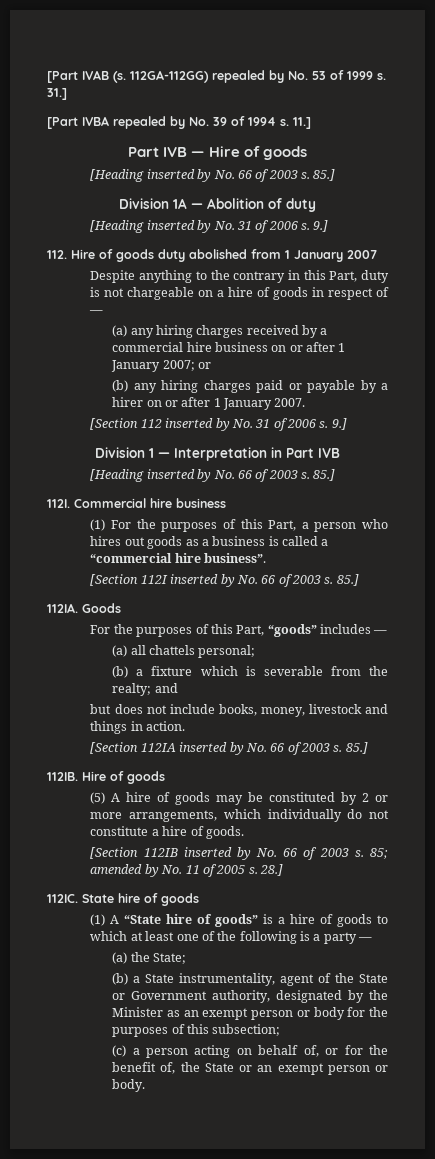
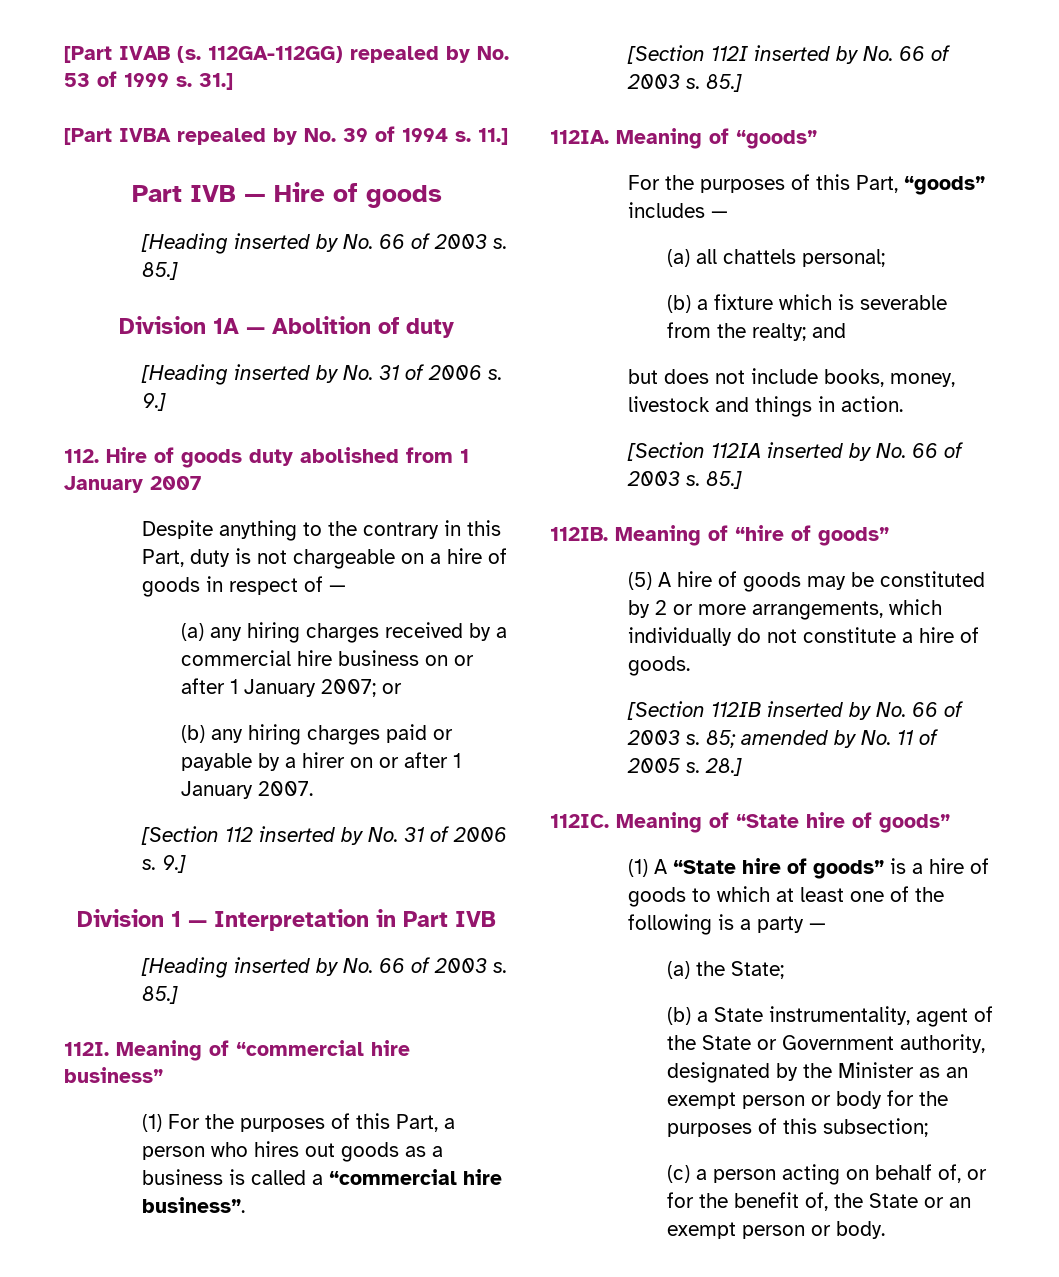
[74,498,226,508] Commercial hire business -> [116,1040,410,1061] [64,1067,163,1083] Meaning of “commercial hire business”
[82,603,121,613] Goods -> [616,128,817,149] Meaning of “goods”
[82,771,165,784] Hire of goods -> [615,525,889,546] Meaning of “hire of goods”
[82,893,199,906] State hire of goods -> [616,812,950,833] Meaning of “State hire of goods”

